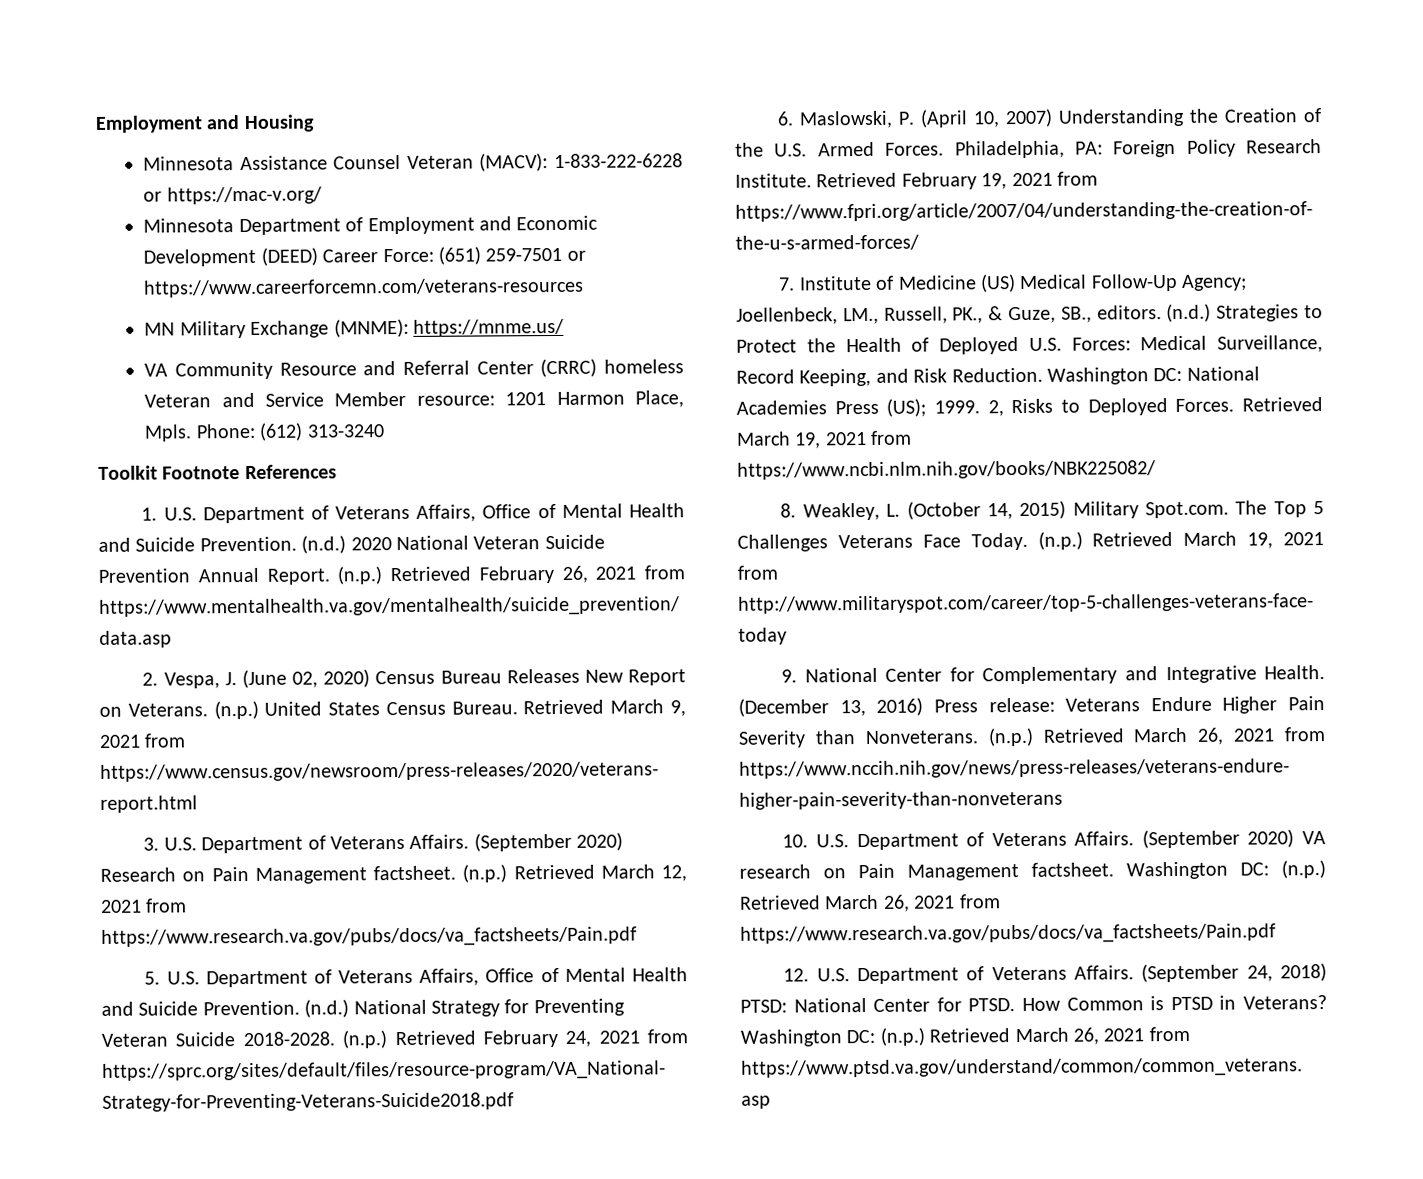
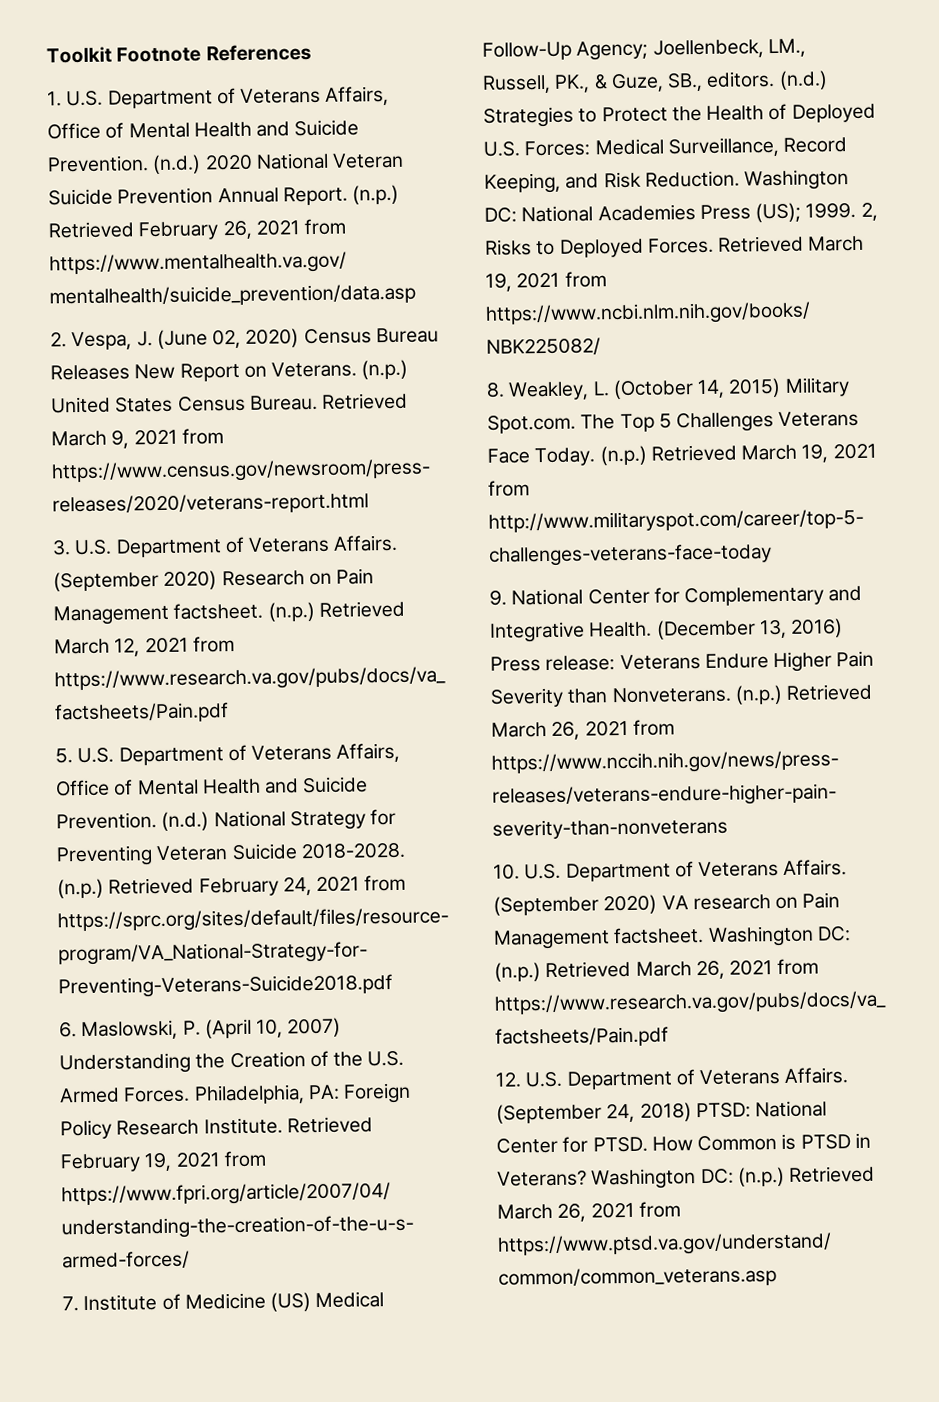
[95,114,315,133] [143,153,683,172] [143,186,322,205] [143,215,599,236] [143,246,586,267] [143,277,585,298] [144,318,564,339] [144,358,684,380] [144,390,684,408] [144,422,385,442] Employment and Housing // Minnesota Assistance Counsel Veteran (MACV): 1-833-222-6228 or https://mac-v.org/ // Minnesota Department of Employment and Economic Development (DEED) Career Force: (651) 259-7501 or https://www.careerforcemn.com/veterans-resources // MN Military Exchange (MNME): https://mnme.us/ // VA Community Resource and Referral Center (CRRC) homeless Veteran and Service Member resource: 1201 Harmon Place, Mpls. Phone: (612) 313-3240 // -> (46, 55) none

